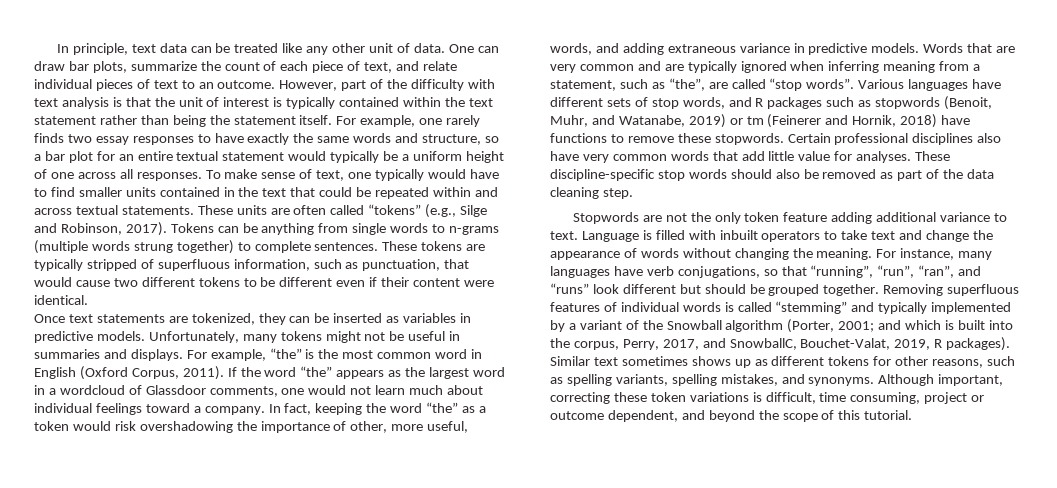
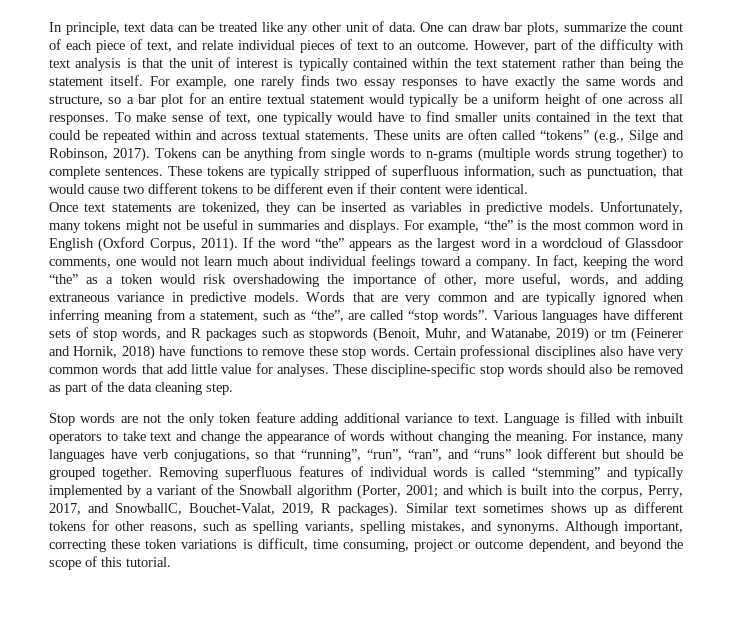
[714,133,784,145] stopwords. -> [342,346,410,359] stop words.
[572,212,639,224] Stopwords -> [49,413,116,426] Stop words

